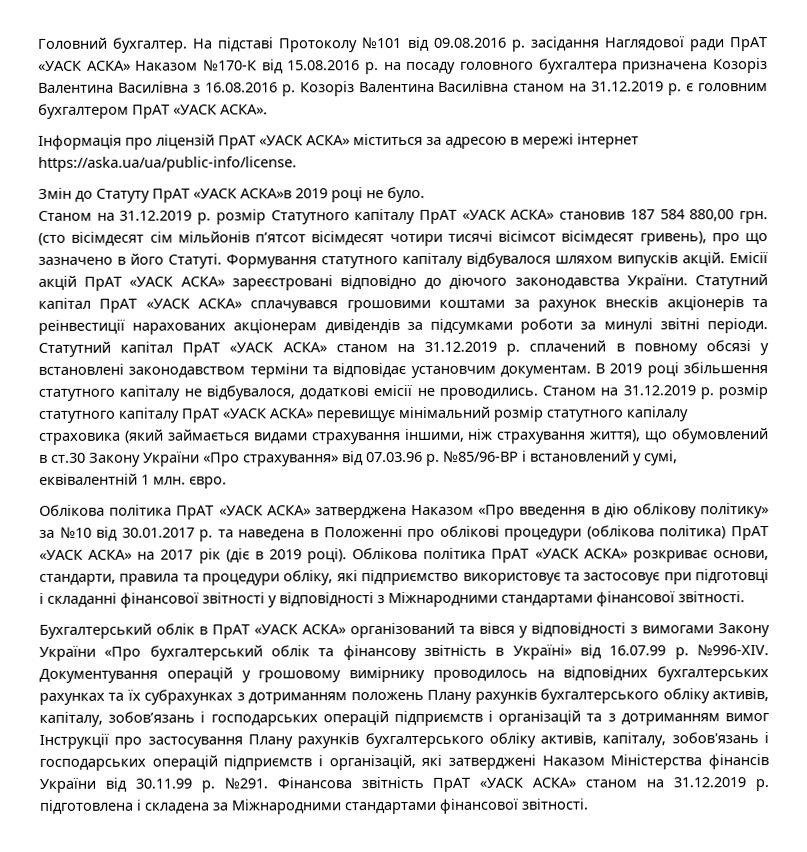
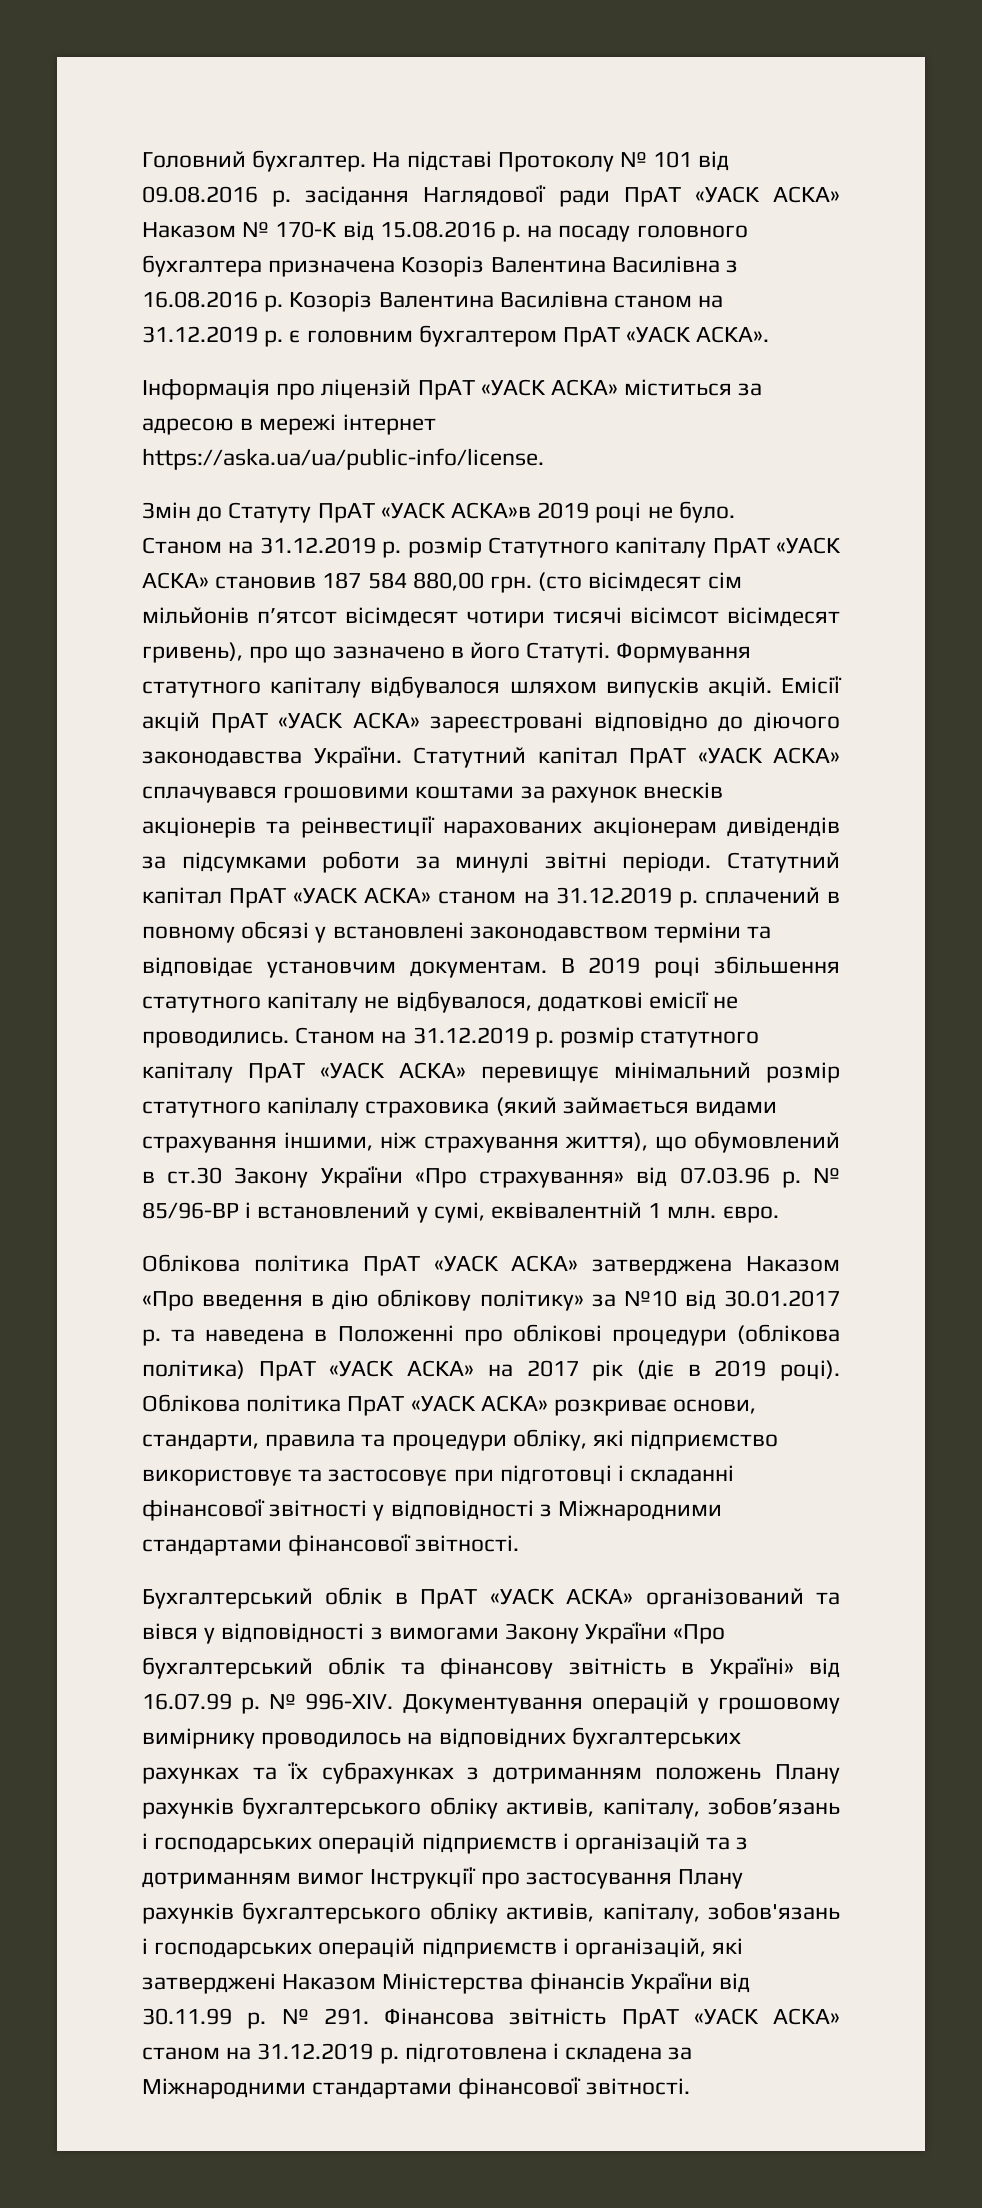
[361,37,403,49] №101 -> [620,151,693,168] № 101
[202,59,257,71] №170-К -> [242,221,338,238] № 170-К
[443,450,519,462] №85/96-ВР -> [812,1168,840,1183] [142,1202,239,1219] № 85/96-ВР
[697,644,769,656] №996-XIV. -> [269,1693,394,1710] № 996-XIV.
[223,777,268,789] №291. -> [281,2008,369,2025] № 291.

